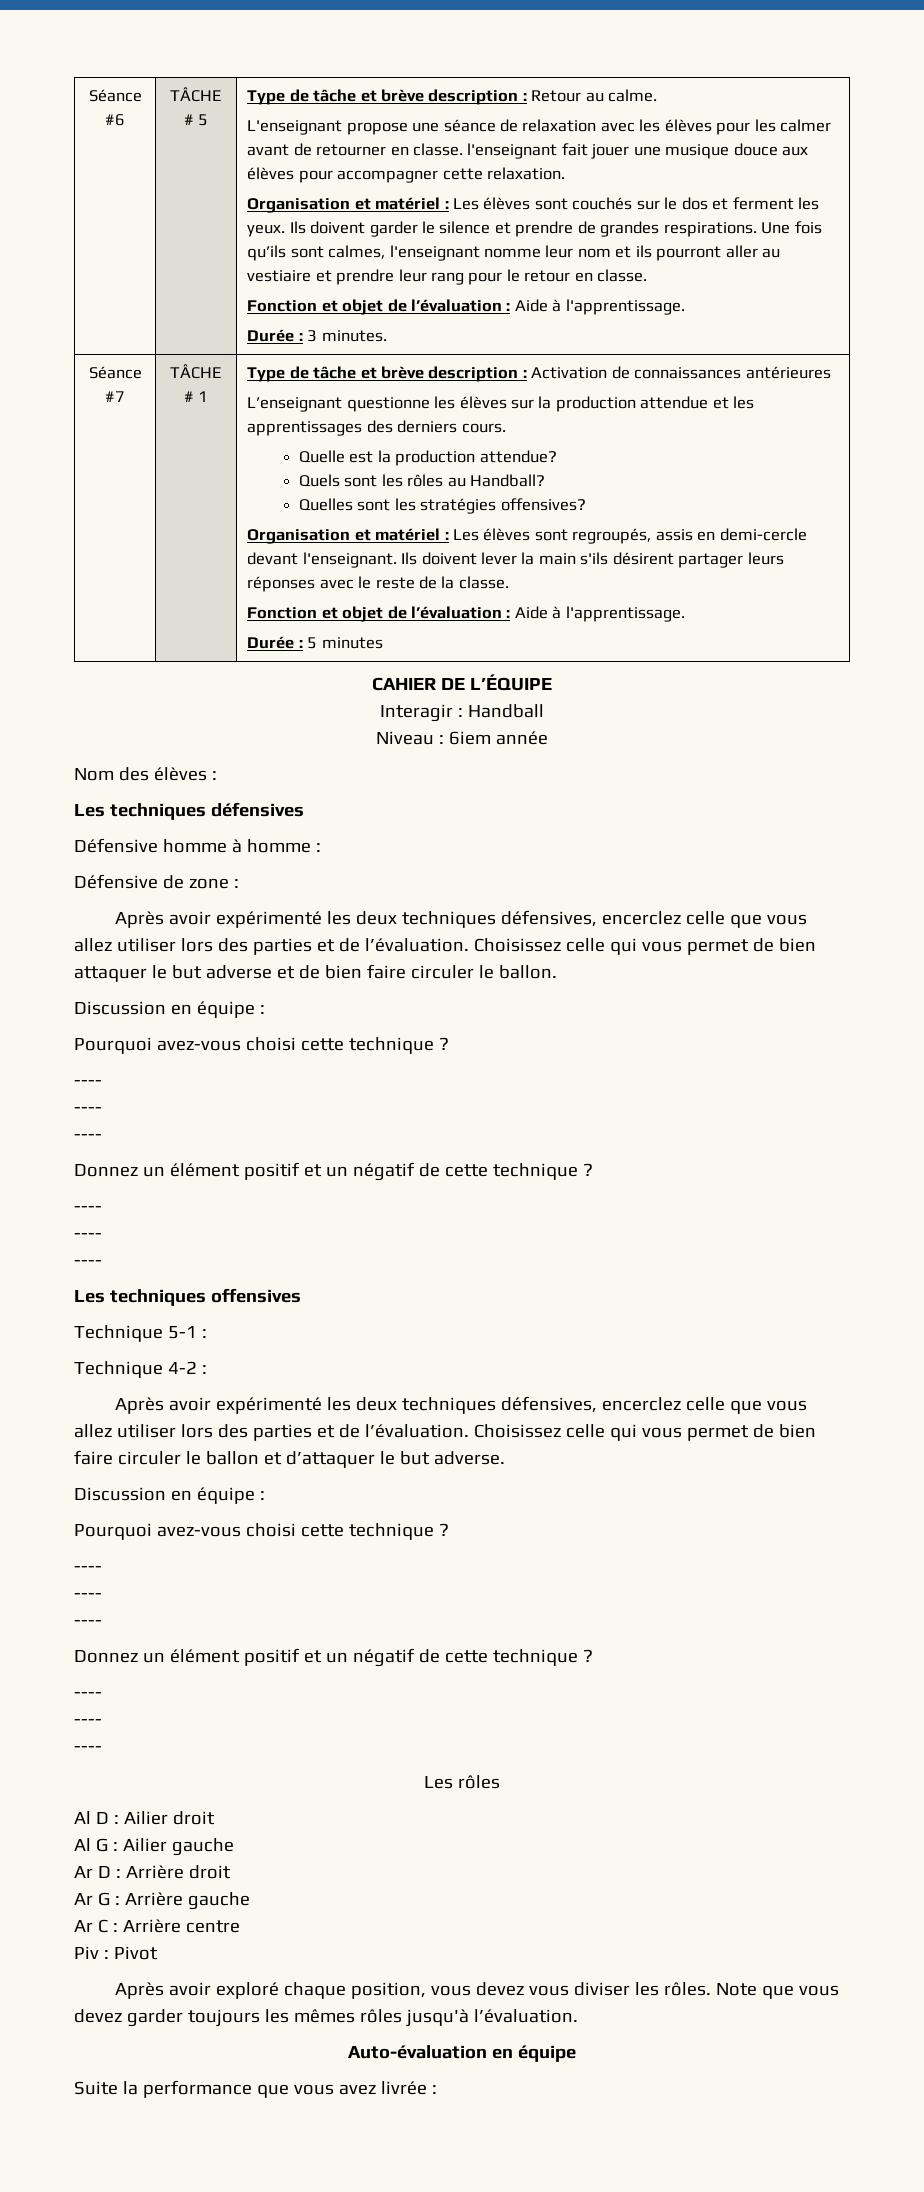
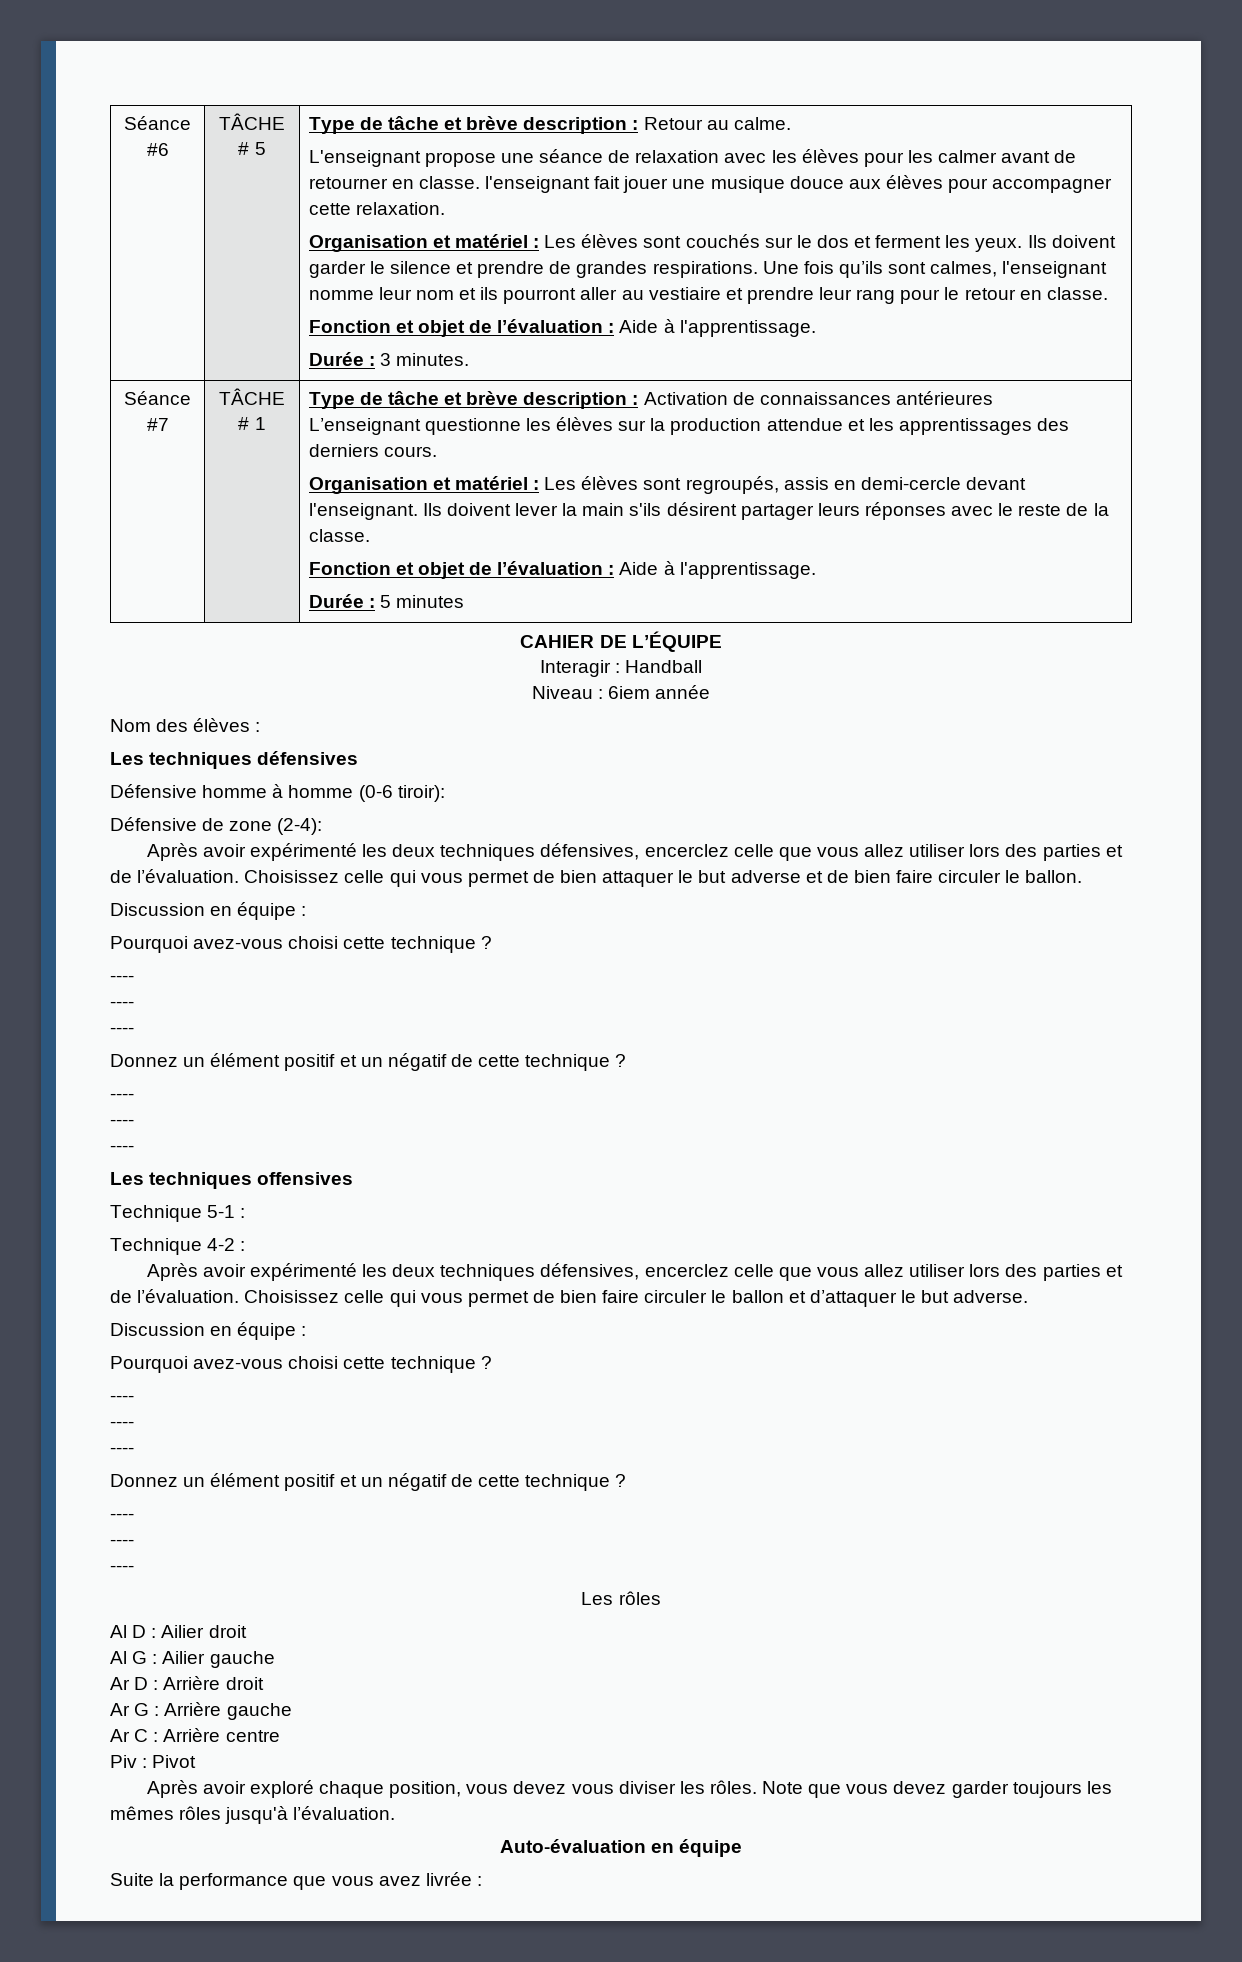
[298,450,557,466] [298,474,546,487] [298,498,586,514] // Quelle est la production attendue? // Quels sont les rôles au Handball? // Quelles sont les stratégies offensives? -> (437, 451) none
[315,843,321,852] : -> [358,785,445,802] (0-6 tiroir):
[233,879,239,888] : -> [277,818,323,835] (2-4):

